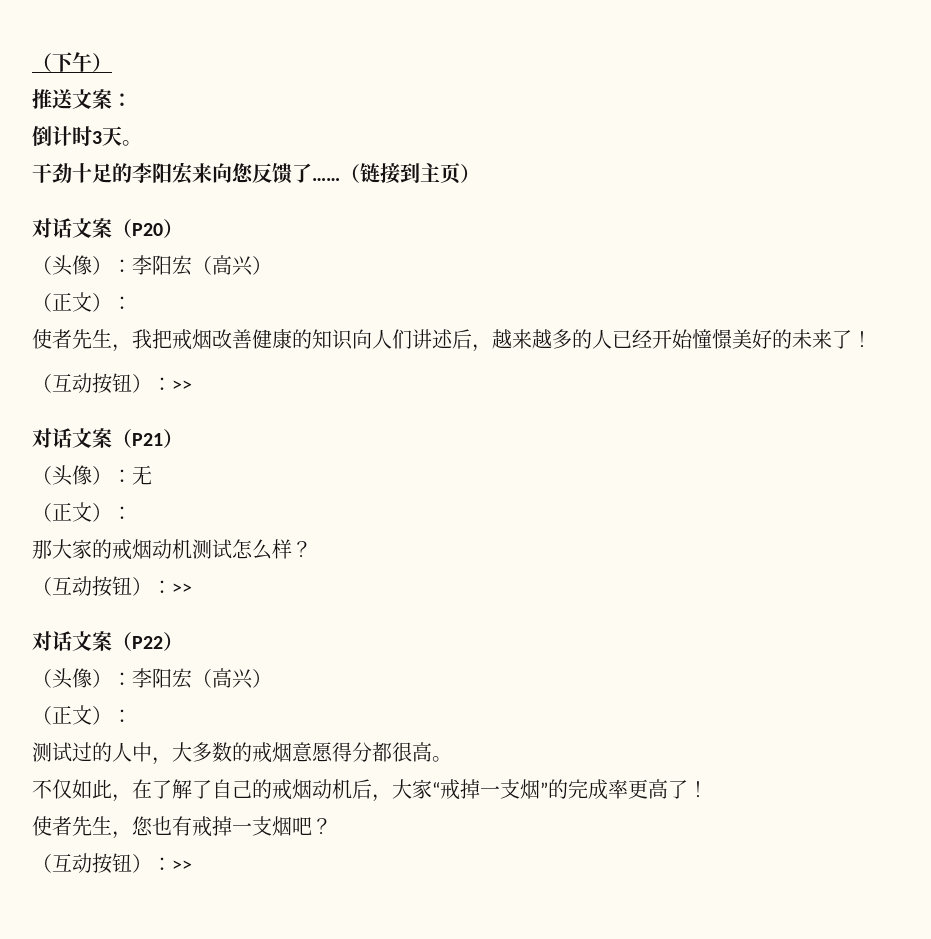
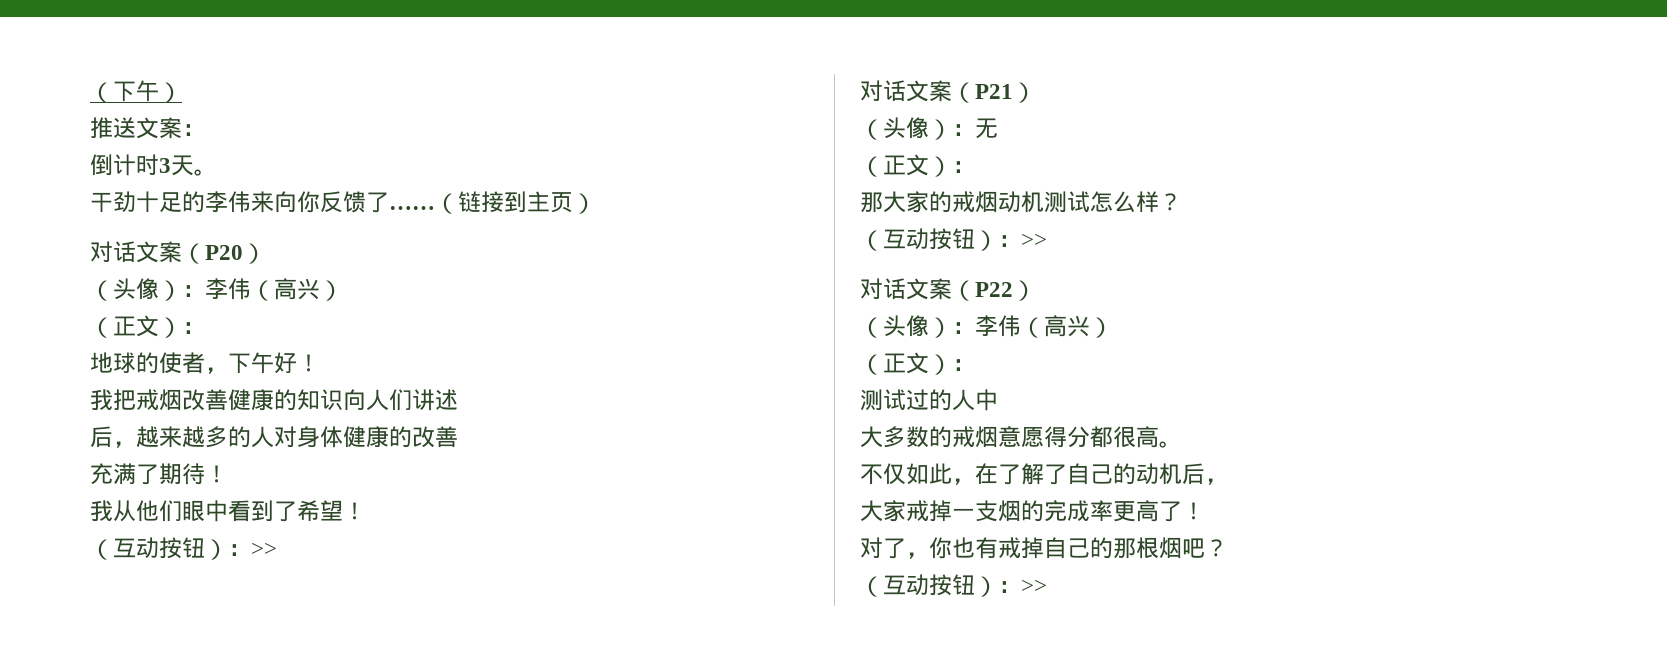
[152,162,254,185] 阳宏来向您 -> [228,191,320,213] 伟来向你
[152,255,272,276] [32,292,132,312] [32,329,132,352] 阳宏（高兴） // （正文）： // 使者先生， -> [228,278,343,301] [90,315,205,338] [90,352,320,374] 伟（高兴） // （正文）： // 地球的使者，下午好！ //
(453, 339) none -> (458, 399) //
[612,329,852,349] 已经开始憧憬美好的未来了 -> [274,426,458,448] [90,463,228,485] [90,500,343,522] 对身体健康的改善 // 充满了期待！ // 我从他们眼中看到了希望
[152,668,192,689] 阳宏 -> [998,315,1021,337] 伟
[152,757,172,765] ， -> (998, 400) //
[272,779,312,800] 戒烟 -> (1136, 474) none
[392,779,548,800] 大家“戒掉一支烟” -> [860,500,1021,522] // 大家戒掉一支烟
[32,816,272,839] 使者先生，您也有戒掉一支 -> [860,537,1159,559] 对了，你也有戒掉自己的那根

